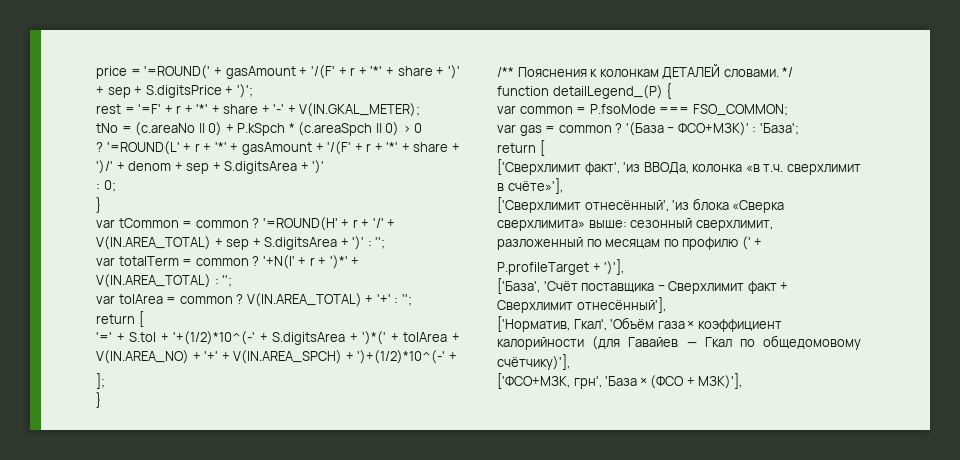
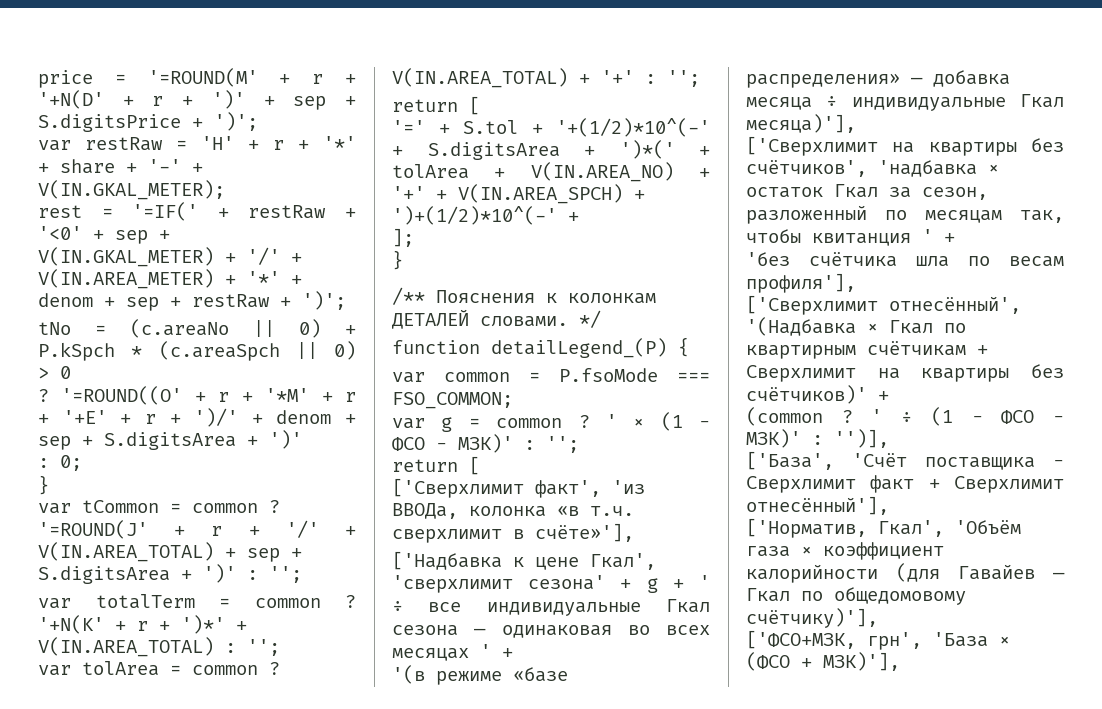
[144,65,433,79] '=ROUND(' + gasAmount + '/(F' + r + '*' + share -> [147,68,356,87] [38,90,164,109] '=ROUND(M' + r + '+N(D' + r
[96,104,162,114] rest = '=F' -> [38,136,234,151] var restRaw = 'H'
(421, 110) none -> [38,202,356,221] [38,226,170,244] [38,247,302,267] [38,269,302,289] [38,291,346,311] // rest = '=IF(' + restRaw + '<0' + sep + V(IN.GKAL_METER) + '/' + V(IN.AREA_METER) + '*' + denom + sep + restRaw + ')';
[106,141,449,155] '=ROUND(L' + r + '*' + gasAmount + '/(F' + r + '*' + share -> [61,386,356,405] [38,410,156,424] '=ROUND((O' + r + '*M' + r + '+E' + r
[262,217,338,231] '=ROUND(H' -> [38,520,148,539] '=ROUND(J'
[262,255,295,269] '+N(I' -> [38,615,104,634] '+N(K'
[519,122,799,136] gas = common ? '(База − ФСО+МЗК)' : 'База'; -> [441,412,710,432] [392,434,579,453] g = common ? ' × (1 − ФСО − МЗК)' : '';
[497,197,785,213] [497,218,773,231] [497,236,763,250] [497,259,625,275] ['Сверхлимит отнесённый', 'из блока «Сверка сверхлимита» выше: сезонный сверхлимит, разложенный по месяцам по профилю (' + // P.profileTarget + ')'], -> [392,551,656,570] [392,575,710,593] [392,599,710,616] [392,625,710,638] [392,644,513,661] [392,665,568,685] [746,70,1010,88] [746,94,1064,111] [746,114,856,133] [746,136,1064,156] [746,160,999,177] [746,184,988,200] [746,205,1064,224] [746,229,955,246] [746,252,1064,267] [746,273,856,293] [746,295,1021,315] [746,317,966,336] [746,341,988,359] [746,364,1064,382] [746,385,889,404] [746,407,1064,426] [746,429,889,448] ['Надбавка к цене Гкал', 'сверхлимит сезона' + g + ' ÷ все индивидуальные Гкал сезона — одинаковая во всех месяцах ' + // '(в режиме «базе распределения» — добавка месяца ÷ индивидуальные Гкал месяца)'], // ['Сверхлимит на квартиры без счётчиков', 'надбавка × остаток Гкал за сезон, разложенный по месяцам так, чтобы квитанция ' + // 'без счётчика шла по весам профиля'], // ['Сверхлимит отнесённый', '(Надбавка × Гкал по квартирным счётчикам + Сверхлимит на квартиры без счётчиков)' + // (common ? ' ÷ (1 − ФСО − МЗК)' : '')],

